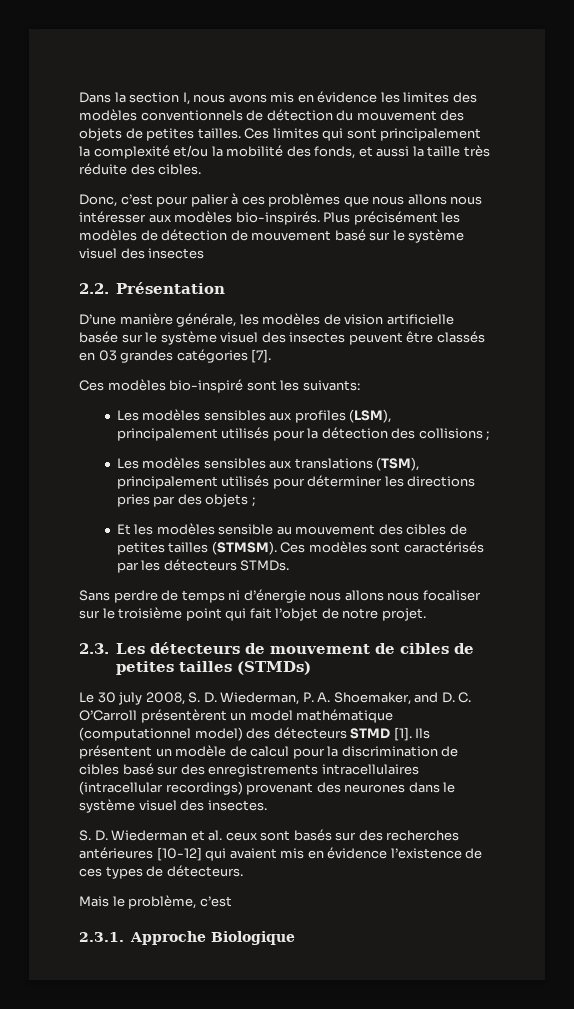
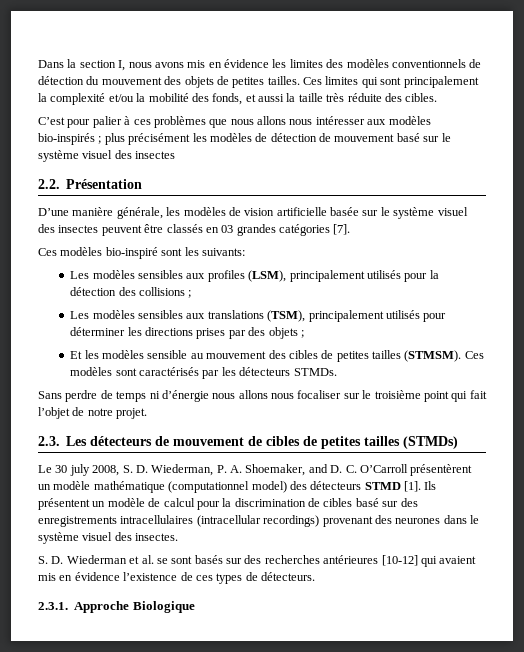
[79,194,153,207] Donc, c’est -> [38,117,65,125] C’est
[235,211,351,225] bio-inspirés. Plus -> [38,133,125,145] bio-inspirés ; plus
[116,494,150,507] pries -> [196,328,226,339] prises
[249,710,293,721] model -> [53,481,91,490] modèle
[225,832,258,841] ceux -> [156,558,168,564] se
[79,895,232,909] // Mais le problème, c’est -> (315, 576) none

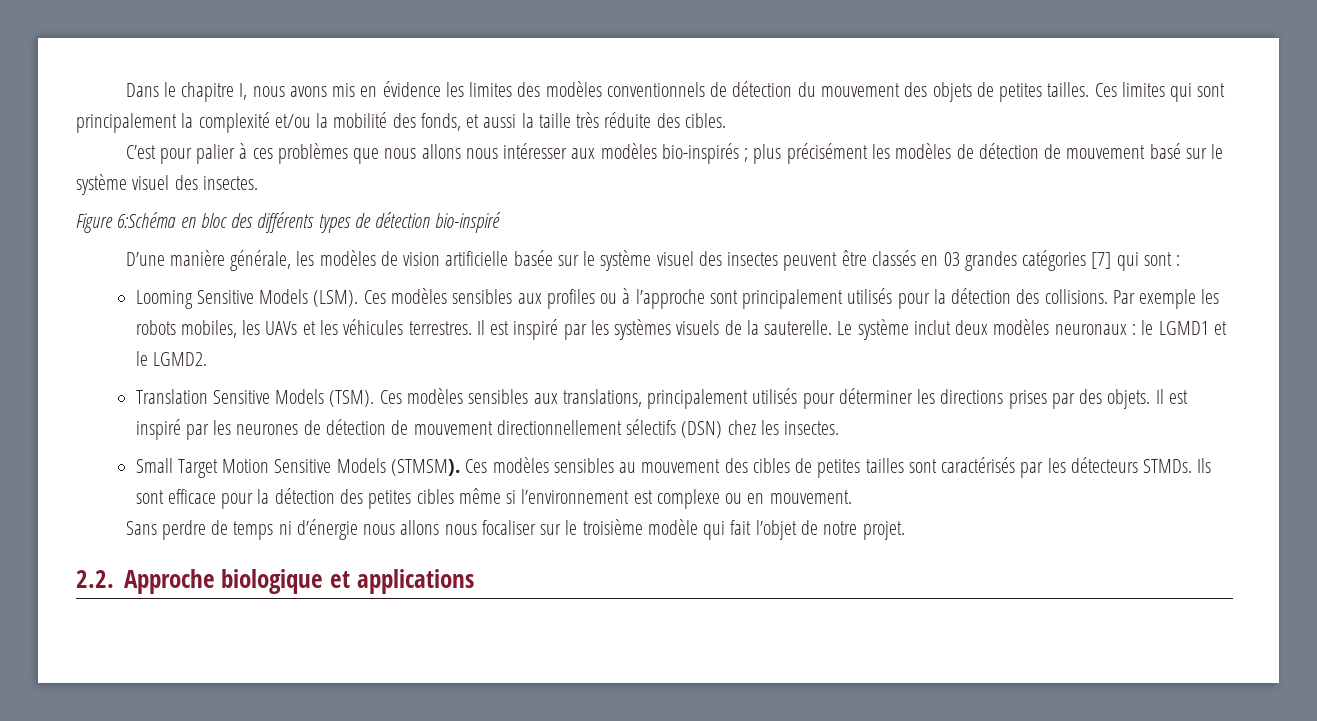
[67,59,116,68] la section -> [163,82,235,102] le chapitre
[135,151,176,159] [38,179,143,189] insectes // 2.2. Présentation -> [202,176,258,190] [76,212,502,233] insectes. // Figure 6:Schéma en bloc des différents types de détection bio-inspiré
[333,224,351,235] [38,247,245,259] [70,270,287,282] [7]. // Ces modèles bio-inspiré sont les suivants: // Les modèles sensibles aux profiles (LSM), -> [1091,252,1181,271] [135,288,738,309] [7] qui sont : // Looming Sensitive Models (LSM). Ces modèles sensibles aux profiles ou à l’approche sont
[139,287,192,298] [70,310,306,322] collisions ; // Les modèles sensibles aux translations (TSM), -> [1044,289,1220,309] [135,319,1227,340] [135,351,207,366] [135,388,642,407] collisions. Par exemple les robots mobiles, les UAVs et les véhicules terrestres. Il est inspiré par les systèmes visuels de la sauterelle. Le système inclut deux modèles neuronaux : le LGMD1 et le LGMD2. // Translation Sensitive Models (TSM). Ces modèles sensibles aux translations,
[268,327,304,339] [70,350,188,359] objets ; // Et les modèles sensible -> [1107,389,1188,409] [135,419,840,440] [135,457,614,478] objets. Il est inspiré par les neurones de détection de mouvement directionnellement sélectifs (DSN) chez les insectes. // Small Target Motion Sensitive Models (STMSM). Ces modèles sensibles
[404,350,484,362] [70,367,113,376] (STMSM). Ces modèles -> (904, 465) none
(337, 372) none -> [1197,458,1212,473] [135,488,852,509] Ils sont efficace pour la détection des petites cibles même si l’environnement est complexe ou en mouvement.
[423,391,449,402] point -> [647,519,698,535] modèle
[38,436,459,449] [38,464,473,476] [38,481,437,493] [38,498,418,510] [38,515,479,527] [38,532,179,544] [38,555,477,567] [38,572,315,584] [38,601,195,613] 2.3. Les détecteurs de mouvement de cibles de petites tailles (STMDs) // Le 30 july 2008, S. D. Wiederman, P. A. Shoemaker, and D. C. O’Carroll présentèrent un modèle mathématique (computationnel model) des détecteurs STMD [1]. Ils présentent un modèle de calcul pour la discrimination de cibles basé sur des enregistrements intracellulaires (intracellular recordings) provenant des neurones dans le système visuel des insectes. // S. D. Wiederman et al. se sont basés sur des recherches antérieures [10-12] qui avaient mis en évidence l’existence de ces types de détecteurs. // 2.3.1. Approche Biologique -> [76,569,474,594] 2.2. Approche biologique et applications

